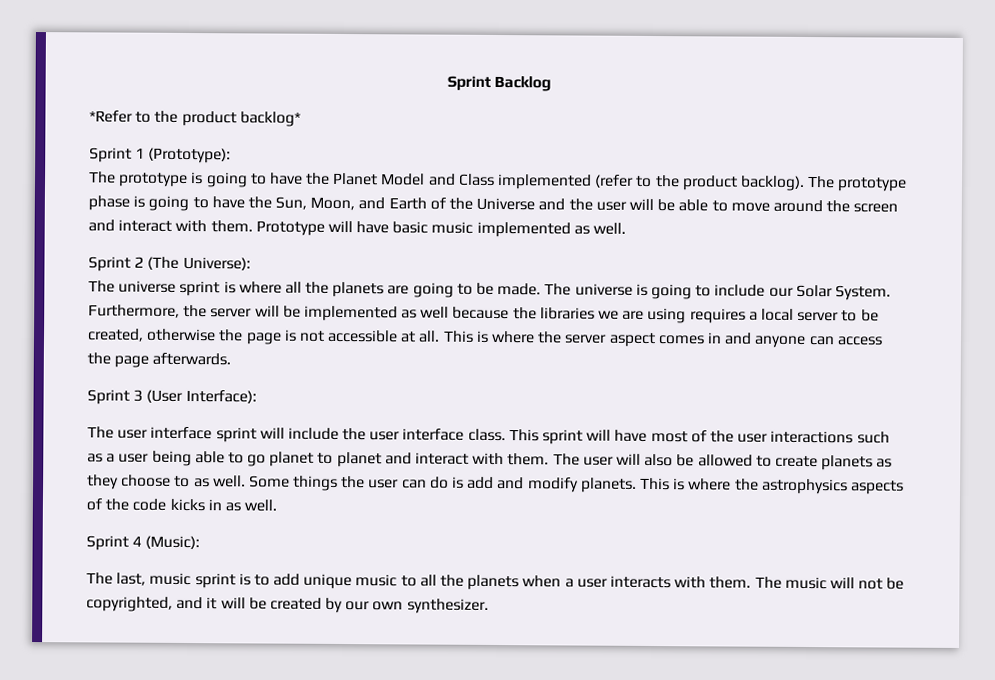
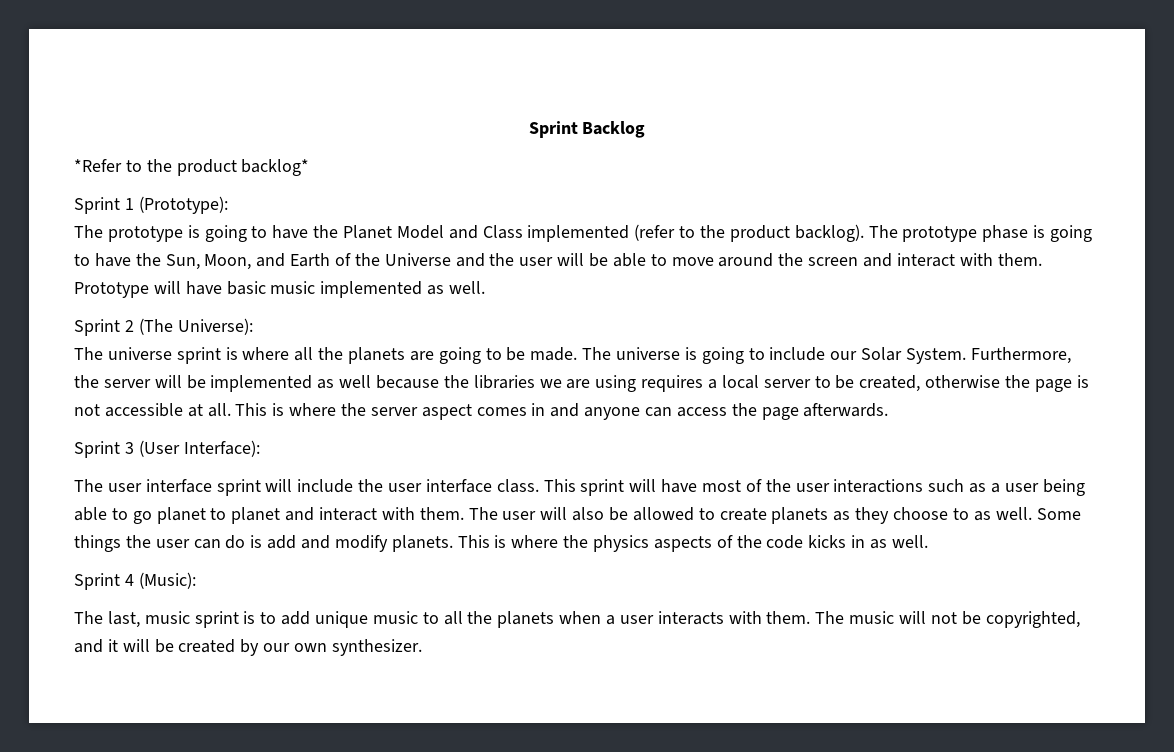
[761,478,848,495] astrophysics -> [593,535,650,552] physics

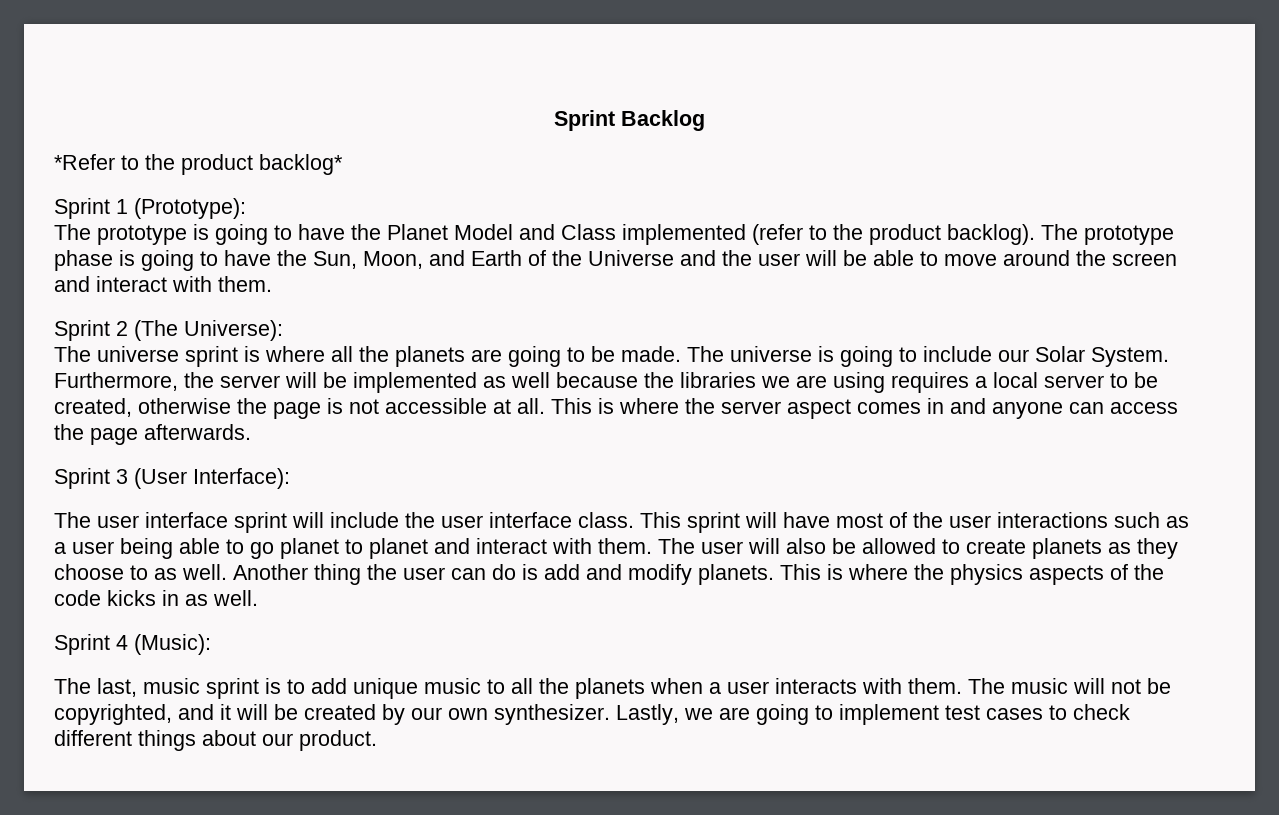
[74,281,486,298] Prototype will have basic music implemented as well. -> (272, 284) none
[1036,508,1081,520] [74,535,121,552] Some things -> [233,564,361,585] Another thing
(422, 647) none -> [616,704,1130,725] [54,730,377,751] Lastly, we are going to implement test cases to check different things about our product.

